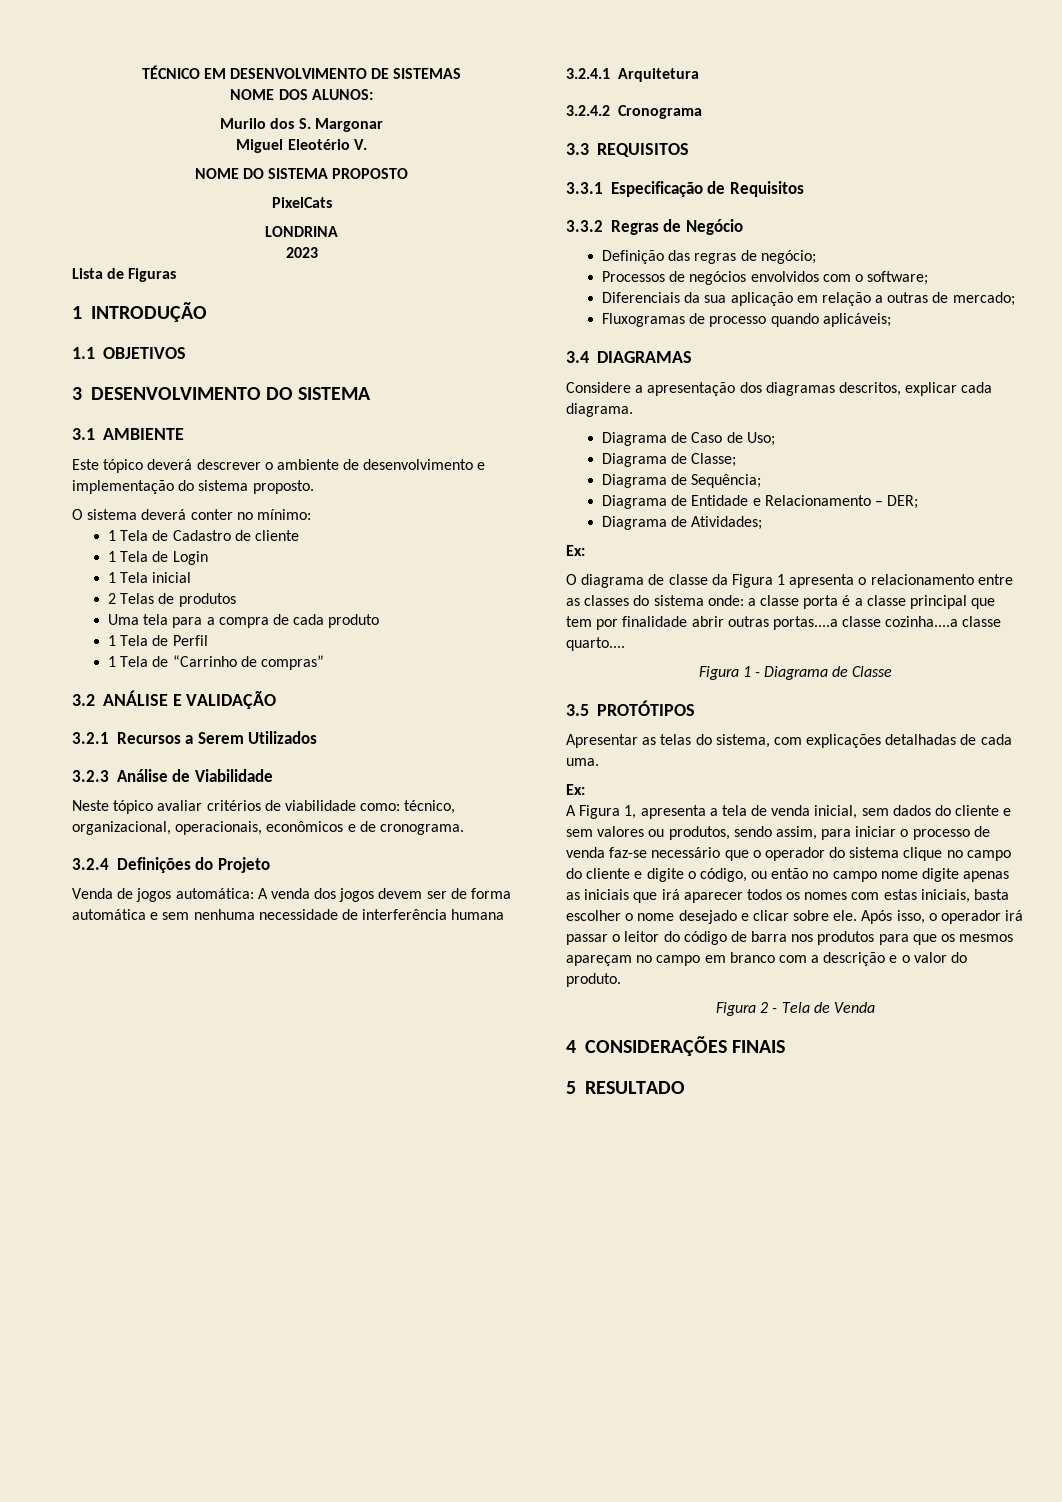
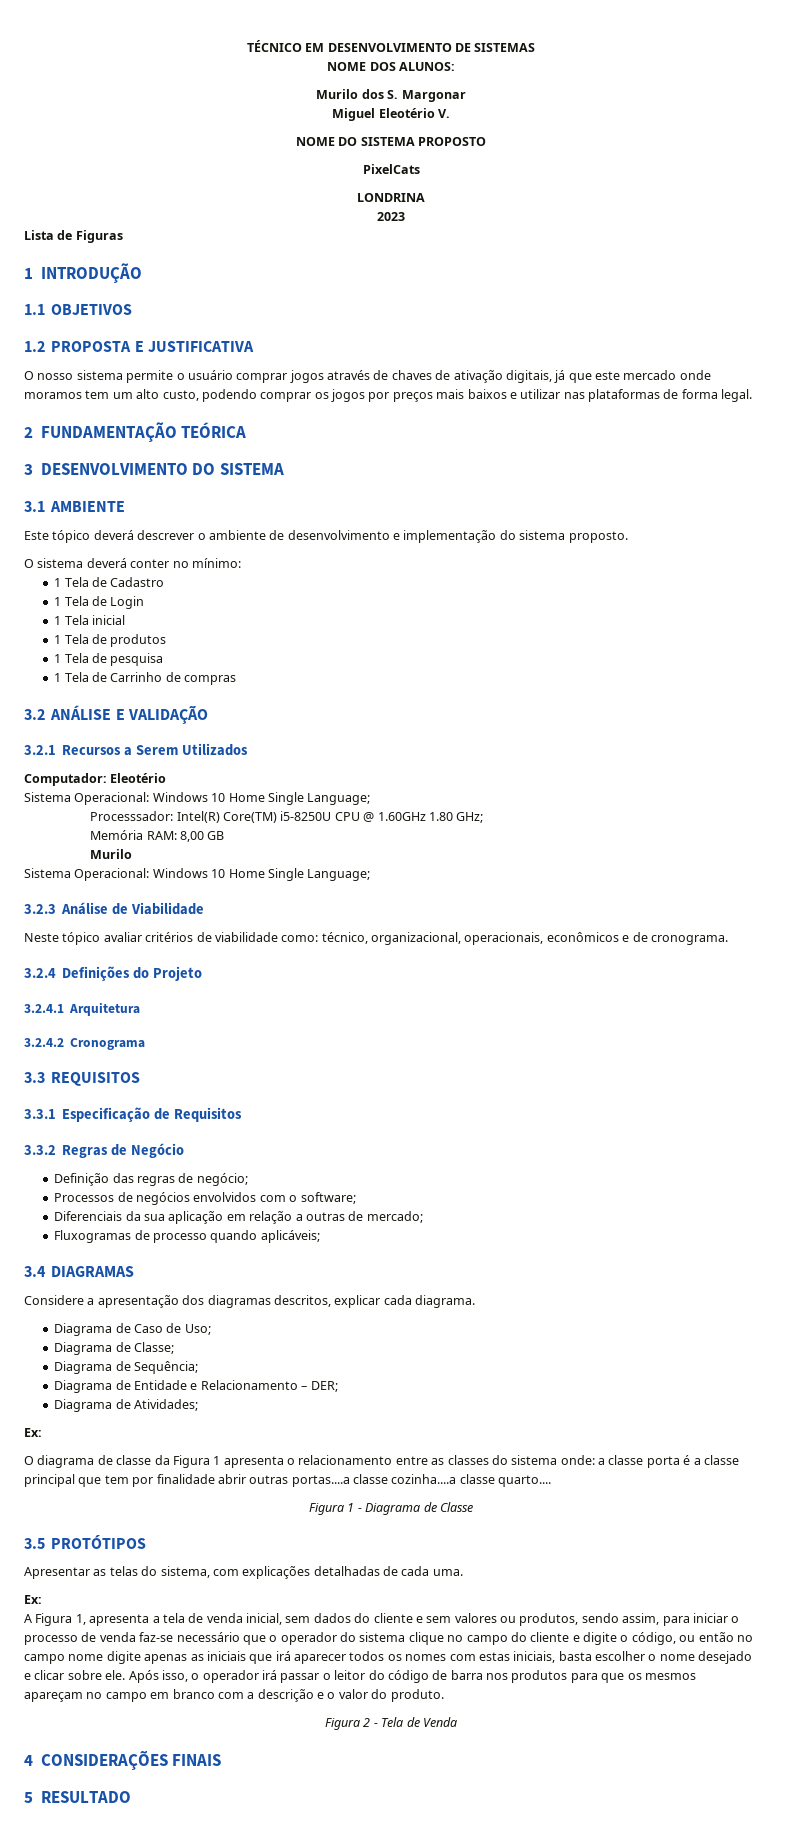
(186, 353) none -> [24,341,254,352] [24,370,711,383] [24,389,753,402] [24,422,247,442] // 1.2 PROPOSTA E JUSTIFICATIVA // O nosso sistema permite o usuário comprar jogos através de chaves de ativação digitais, já que este mercado onde moramos tem um alto custo, podendo comprar os jogos por preços mais baixos e utilizar nas plataformas de forma legal. // 2 FUNDAMENTAÇÃO TEÓRICA
[234,530,299,541] de cliente -> (165, 582) none
[107,593,155,604] 2 Telas -> [54,634,89,644] 1 Tela
[107,614,380,628] [107,635,208,646] [107,655,324,670] // Uma tela para a compra de cada produto // 1 Tela de Perfil // 1 Tela de “Carrinho de compras” -> [54,653,164,666] [54,672,237,685] // 1 Tela de pesquisa // 1 Tela de Carrinho de compras
(318, 737) none -> [24,773,167,786] [24,792,371,805] [90,811,484,823] [90,830,225,842] [90,849,133,859] [24,868,371,881] // Computador: Eleotério // Sistema Operacional: Windows 10 Home Single Language; // Processsador: Intel(R) Core(TM) i5-8250U CPU @ 1.60GHz 1.80 GHz; // Memória RAM: 8,00 GB // Murilo // Sistema Operacional: Windows 10 Home Single Language;
[72,888,512,902] [72,909,505,920] // Venda de jogos automática: A venda dos jogos devem ser de forma automática e sem nenhuma necessidade de interferência humana -> (203, 973) none

